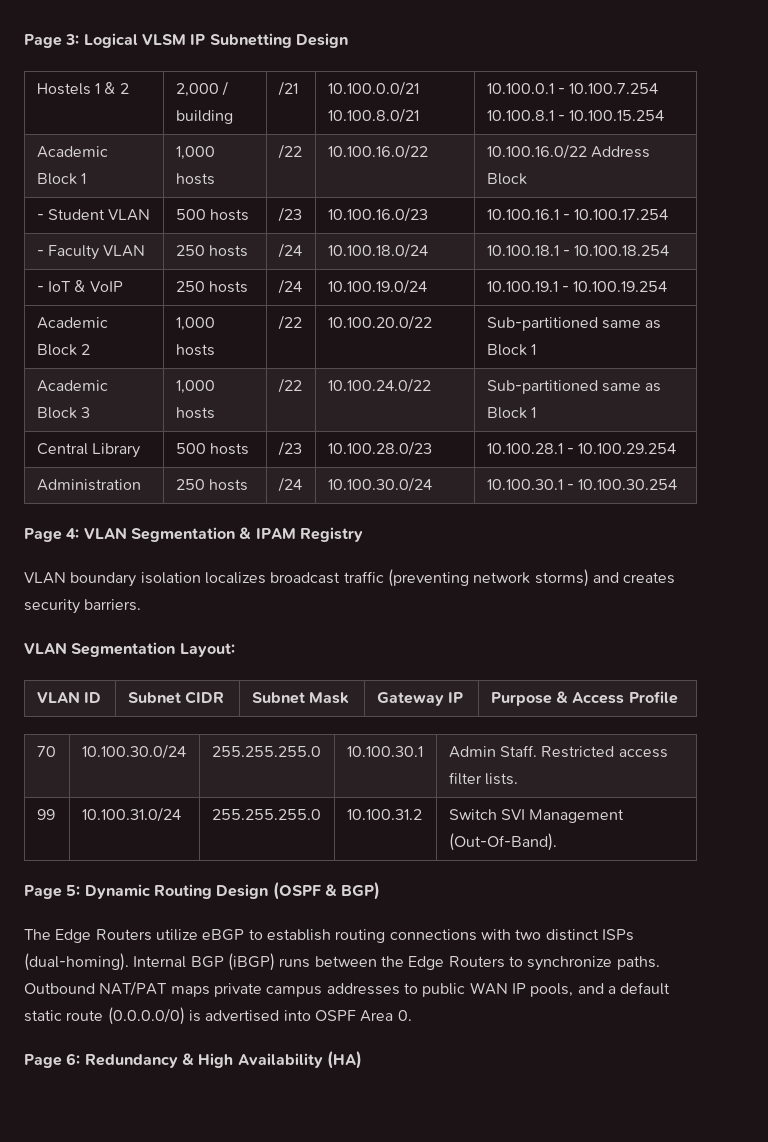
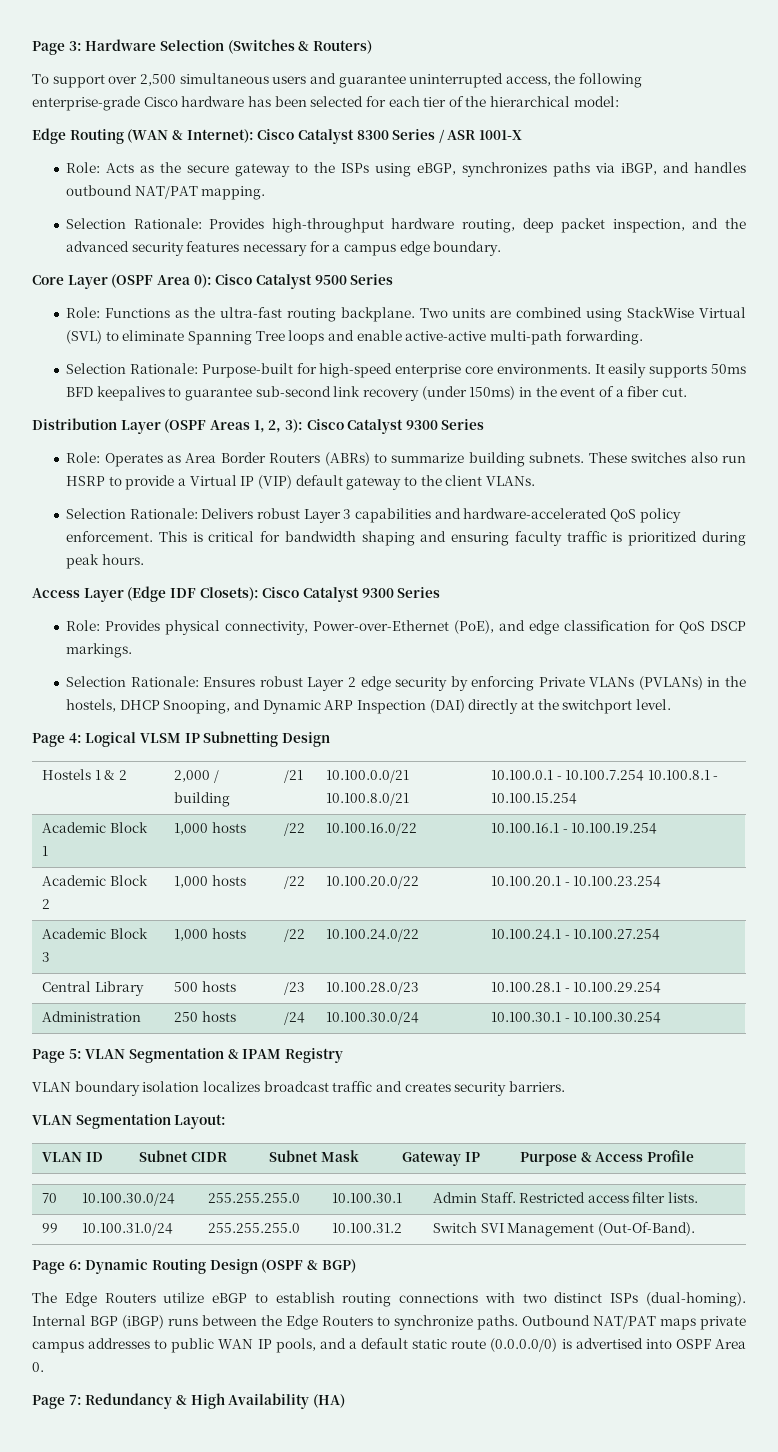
(80, 39) none -> [85,39,372,54] [32,73,643,88] [32,96,619,111] [32,128,523,144] [66,162,746,177] [66,185,266,200] [66,218,746,233] [66,241,502,256] [32,274,394,289] [66,307,747,322] [66,330,643,345] [66,363,746,378] [66,386,687,401] [32,418,485,434] [66,452,746,467] [66,475,535,490] [66,508,681,523] [66,531,746,546] [66,554,144,569] [32,586,441,602] [66,620,747,635] [66,643,133,658] [66,676,746,691] [66,699,671,714] [32,733,82,747] Hardware Selection (Switches & Routers) // To support over 2,500 simultaneous users and guarantee uninterrupted access, the following enterprise-grade Cisco hardware has been selected for each tier of the hierarchical model: // Edge Routing (WAN & Internet): Cisco Catalyst 8300 Series / ASR 1001-X // Role: Acts as the secure gateway to the ISPs using eBGP, synchronizes paths via iBGP, and handles outbound NAT/PAT mapping. // Selection Rationale: Provides high-throughput hardware routing, deep packet inspection, and the advanced security features necessary for a campus edge boundary. // Core Layer (OSPF Area 0): Cisco Catalyst 9500 Series // Role: Functions as the ultra-fast routing backplane. Two units are combined using StackWise Virtual (SVL) to eliminate Spanning Tree loops and enable active-active multi-path forwarding. // Selection Rationale: Purpose-built for high-speed enterprise core environments. It easily supports 50ms BFD keepalives to guarantee sub-second link recovery (under 150ms) in the event of a fiber cut. // Distribution Layer (OSPF Areas 1, 2, 3): Cisco Catalyst 9300 Series // Role: Operates as Area Border Routers (ABRs) to summarize building subnets. These switches also run HSRP to provide a Virtual IP (VIP) default gateway to the client VLANs. // Selection Rationale: Delivers robust Layer 3 capabilities and hardware-accelerated QoS policy enforcement. This is critical for bandwidth shaping and ensuring faculty traffic is prioritized during peak hours. // Access Layer (Edge IDF Closets): Cisco Catalyst 9300 Series // Role: Provides physical connectivity, Power-over-Ethernet (PoE), and edge classification for QoS DSCP markings. // Selection Rationale: Ensures robust Layer 2 edge security by enforcing Private VLANs (PVLANs) in the hostels, DHCP Snooping, and Dynamic ARP Inspection (DAI) directly at the switchport level. // Page 4:
[486,144,650,159] [486,173,527,185] [36,209,151,221] [175,209,249,221] [277,207,302,222] [327,207,428,222] [486,209,669,220] [36,245,146,260] [175,245,248,257] [277,243,302,258] [327,243,428,258] [486,245,670,256] [36,280,123,292] [175,281,248,293] [277,279,302,294] [327,279,427,294] [486,281,558,292] 10.100.16.0/22 Address Block // - Student VLAN | 500 hosts | /23 | 10.100.16.0/23 | 10.100.16.1 - 10.100.17.254 // - Faculty VLAN | 250 hosts | /24 | 10.100.18.0/24 | 10.100.18.1 - 10.100.18.254 // - IoT & VoIP | 250 hosts | /24 | 10.100.19.0/24 | 10.100.19.1 -> [490,823,559,833] 10.100.16.1
[486,317,662,331] [486,344,536,356] Sub-partitioned same as Block 1 -> [490,876,662,887] 10.100.20.1 - 10.100.23.254
[486,380,662,394] [486,407,536,419] Sub-partitioned same as Block 1 -> [490,929,661,940] 10.100.24.1 - 10.100.27.254
[66,528,80,539] 4: -> [68,1049,82,1059] 5:
[387,569,589,587] (preventing network storms) -> (373, 1086) none
[66,885,81,896] 5: -> [68,1260,82,1270] 6:
[66,1053,81,1065] 6: -> [68,1395,82,1405] 7:

